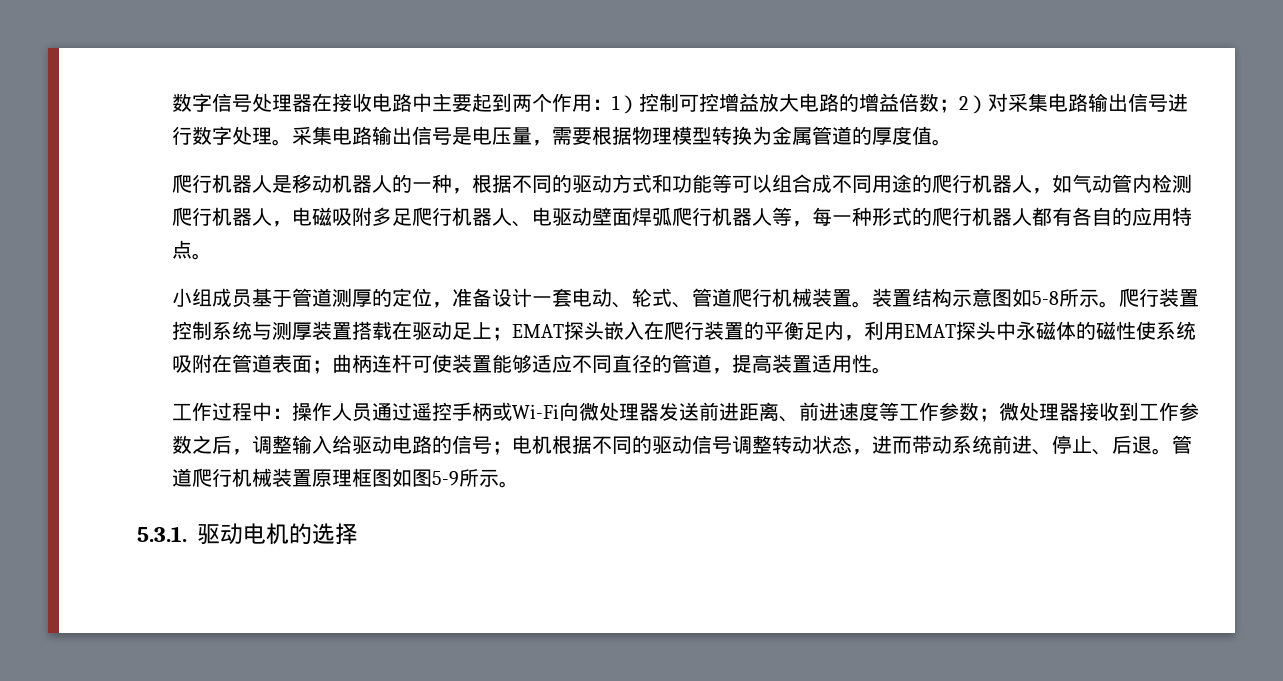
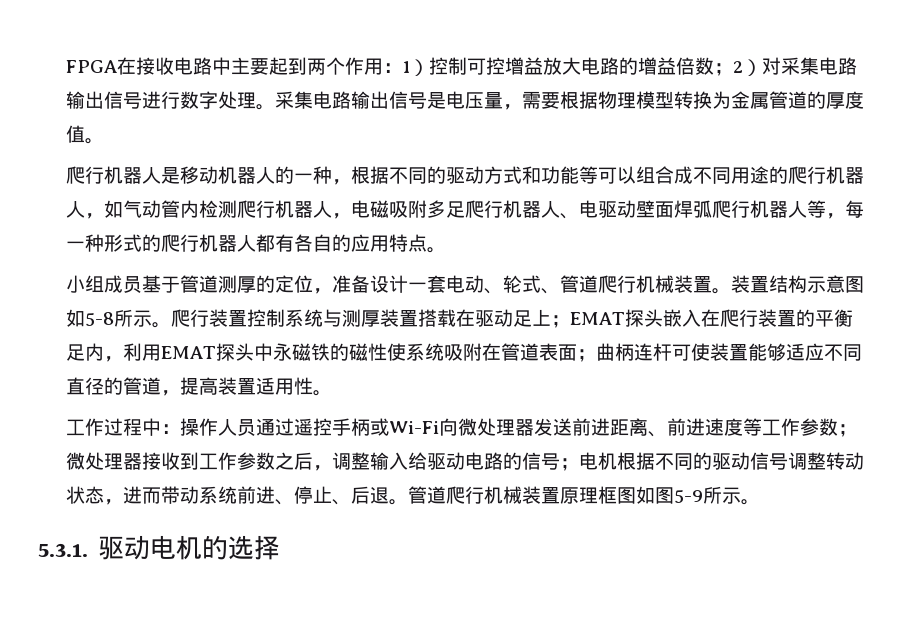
[172,93,313,112] 数字信号处理器 -> [65,60,117,73] FPGA
[1056,321,1077,340] 体 -> [310,343,330,361] 铁

